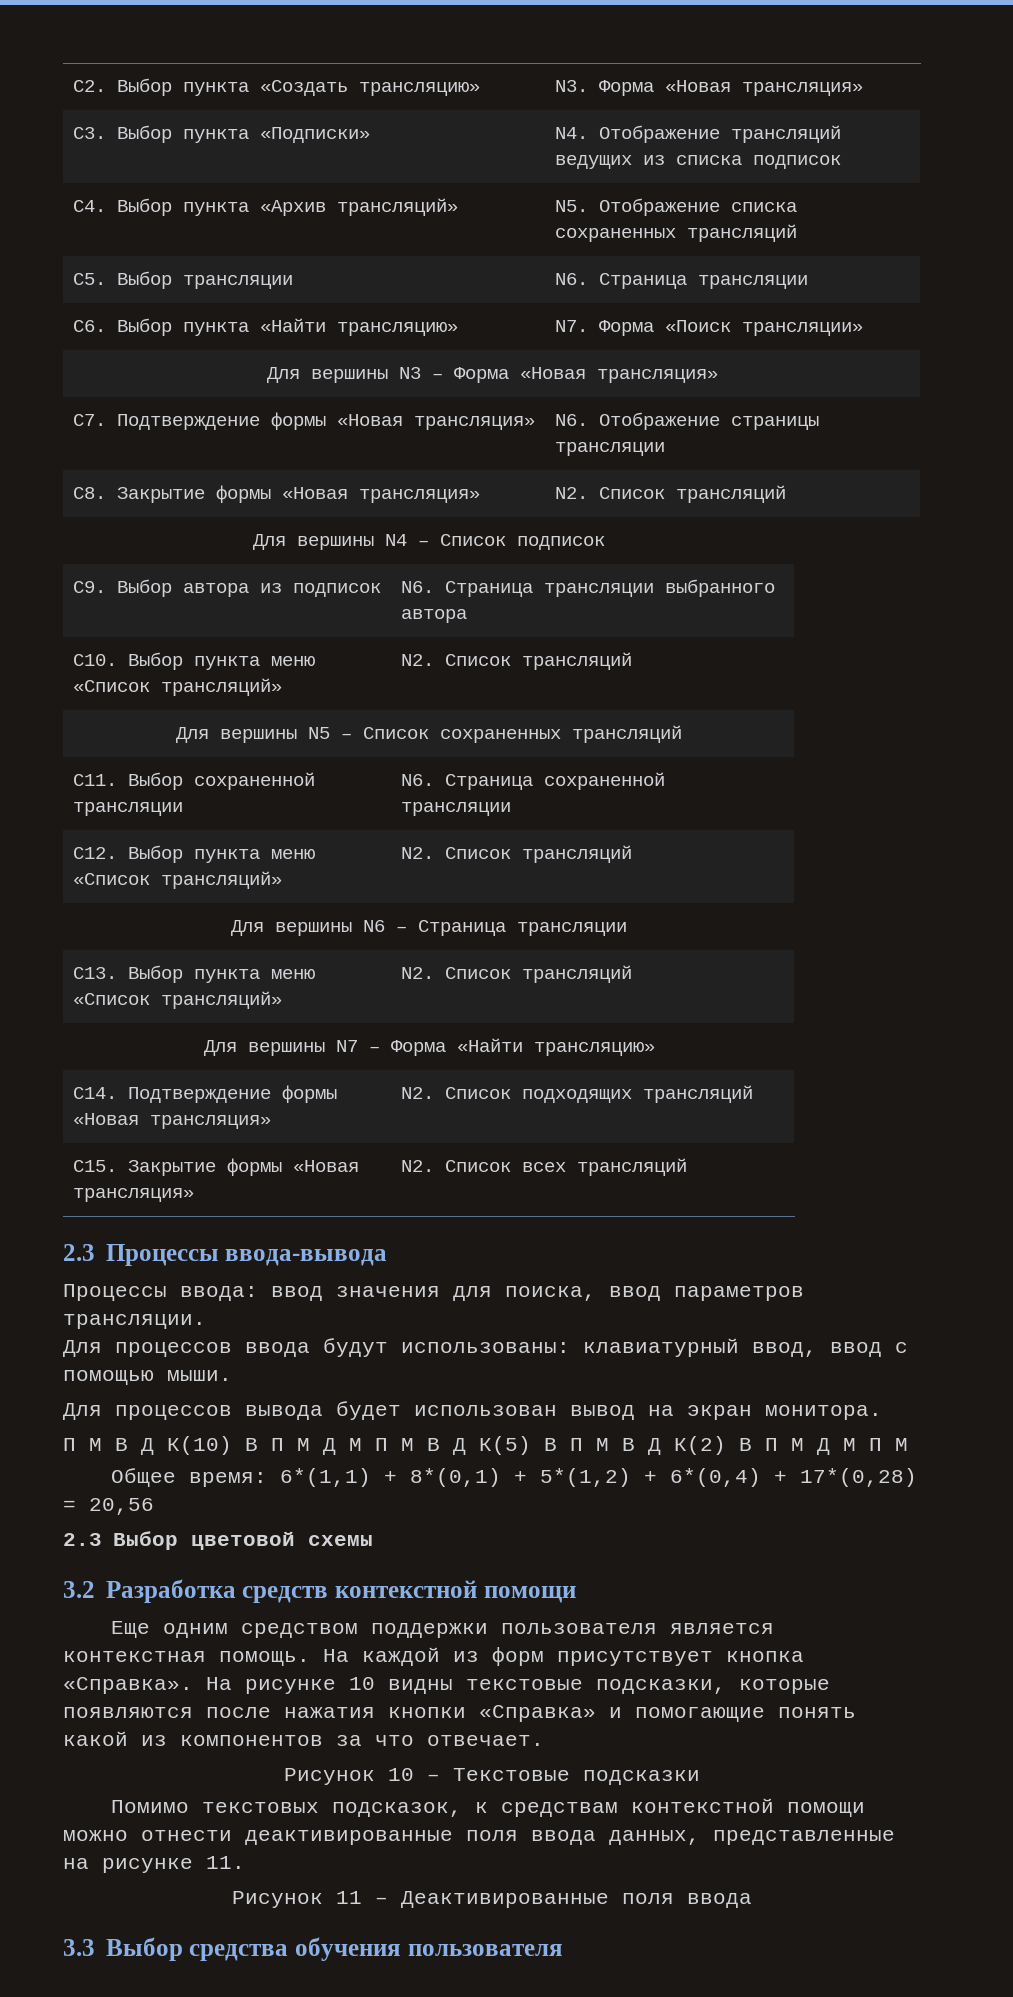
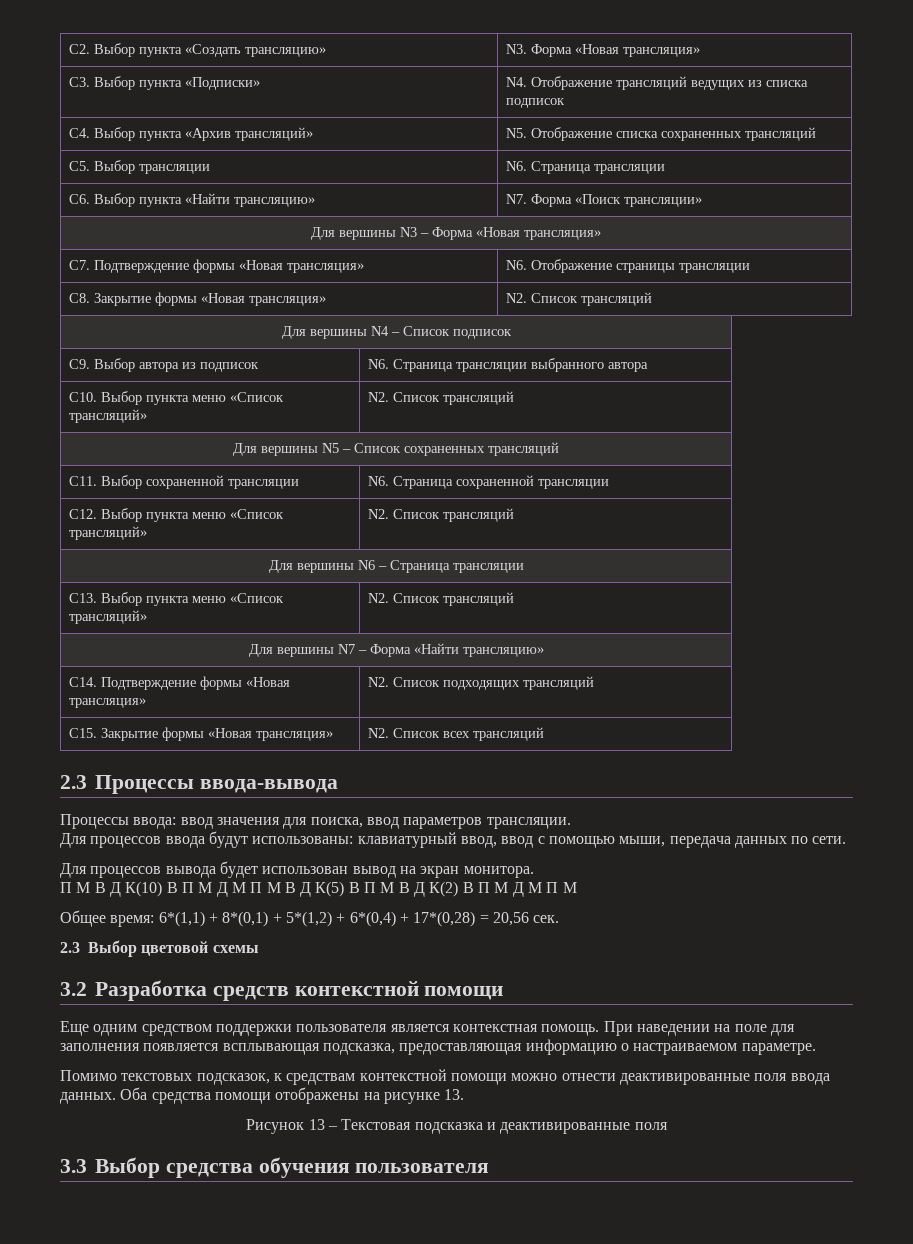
[167,1370,232,1381] мыши. -> [619,836,847,848] мыши, передача данных по сети.
(154, 1506) none -> [533,915,560,923] сек.
[323,1647,804,1666] [63,1677,830,1694] [63,1705,856,1722] [63,1731,544,1746] [284,1768,700,1785] На каждой из форм присутствует кнопка «Справка». На рисунке 10 видны текстовые подсказки, которые появляются после нажатия кнопки «Справка» и помогающие понять какой из компонентов за что отвечает. // Рисунок 10 – Текстовые подсказки -> [603,1021,795,1036] [60,1039,816,1055] При наведении на поле для заполнения появляется всплывающая подсказка, предоставляющая информацию о настраиваемом параметре.
[609,1830,895,1845] данных, представленные -> [60,1087,360,1104] данных. Оба средства помощи отображены
[206,1856,245,1869] [232,1891,752,1908] 11. // Рисунок 11 – Деактивированные поля ввода -> [444,1089,465,1100] [246,1119,668,1134] 13. // Рисунок 13 – Текстовая подсказка и деактивированные поля

